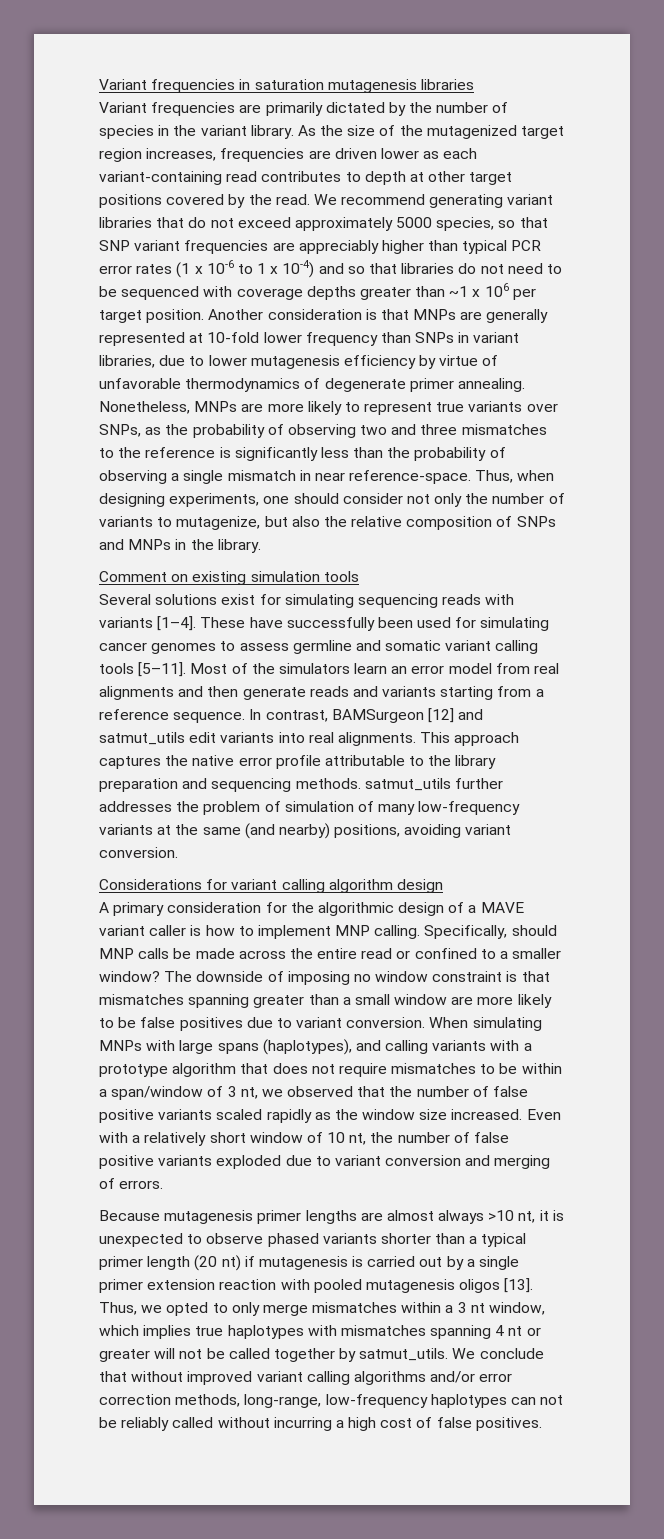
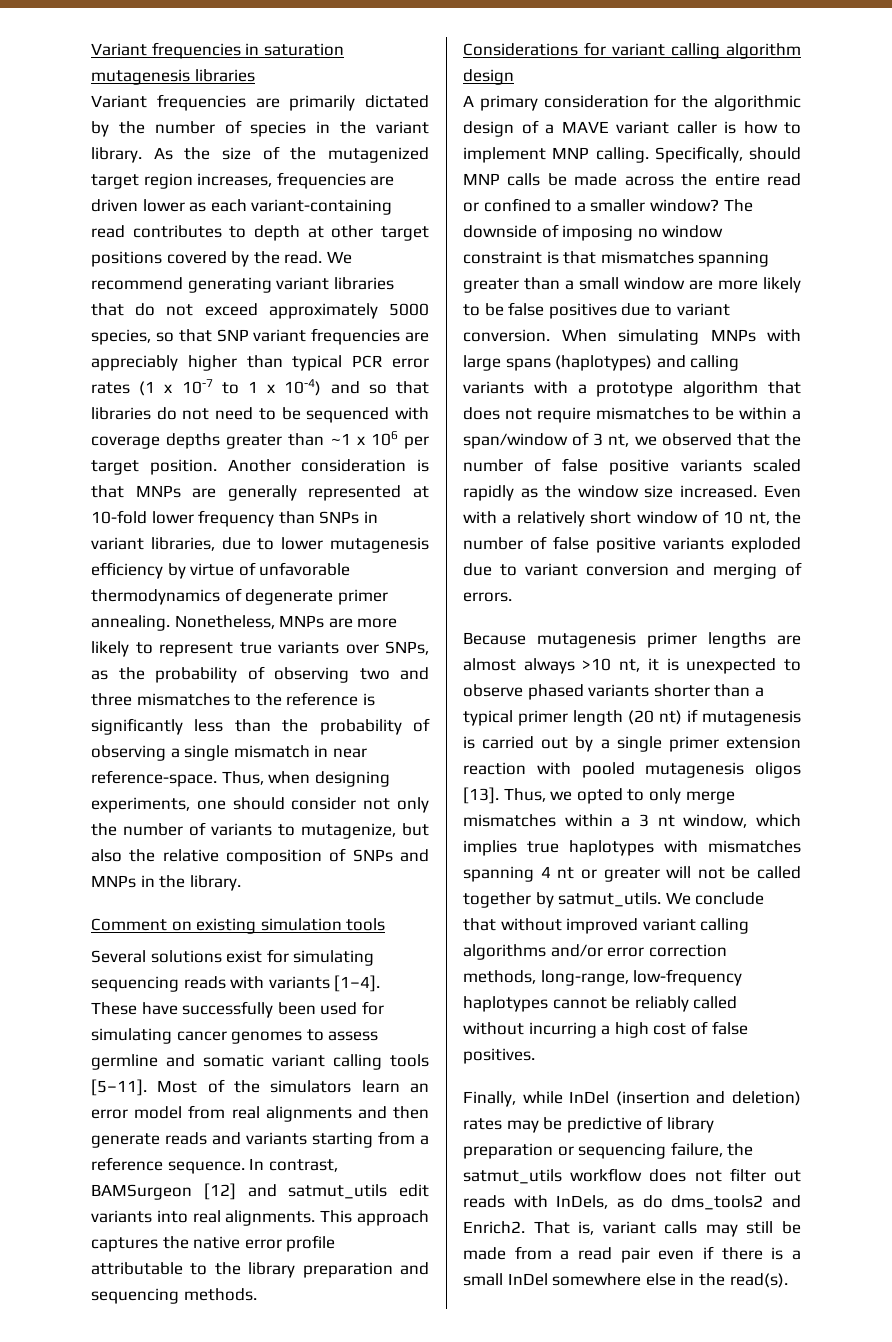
[206,260,234,274] 10-6 -> [181,379,213,394] 10-7
[364,778,503,791] [99,801,521,815] [99,823,512,839] [99,847,178,858] satmut_utils further addresses the problem of simulation of many low-frequency variants at the same (and nearby) positions, avoiding variant conversion. -> (257, 1294) none
[262,1039,352,1055] (haplotypes), -> [555,355,653,371] (haplotypes)
[510,1395,564,1405] can not -> [552,997,607,1009] cannot
(542, 1424) none -> [463,1091,801,1107] [463,1116,714,1133] [463,1142,754,1159] [463,1168,801,1184] [463,1195,801,1210] [463,1221,801,1237] [463,1246,801,1263] [463,1273,788,1288] // Finally, while InDel (insertion and deletion) rates may be predictive of library preparation or sequencing failure, the satmut_utils workflow does not filter out reads with InDels, as do dms_tools2 and Enrich2. That is, variant calls may still be made from a read pair even if there is a small InDel somewhere else in the read(s).

